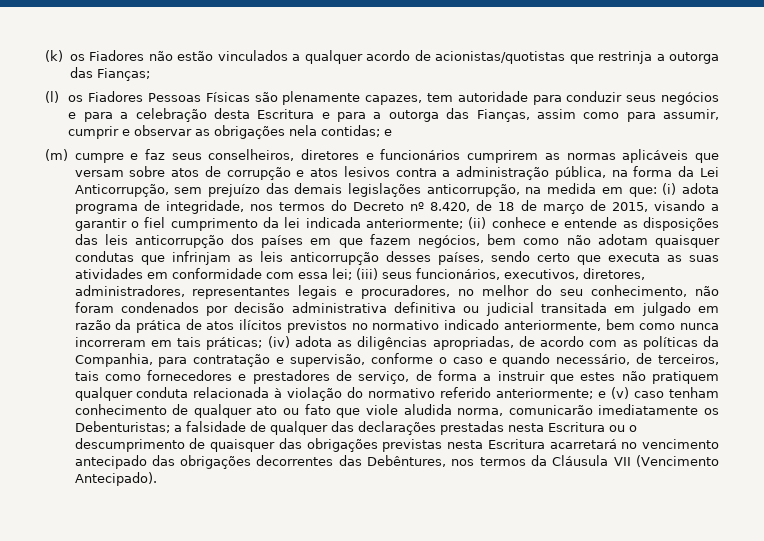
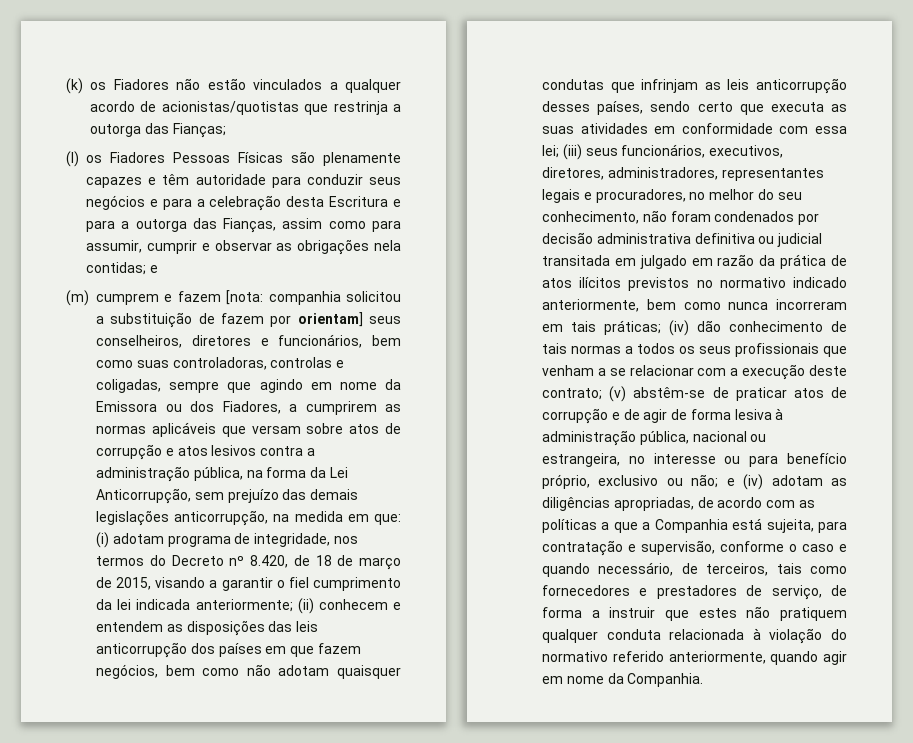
[365,93,454,105] capazes, tem -> [86,174,190,188] capazes e têm
[74,149,461,163] cumpre e faz seus conselheiros, diretores e funcionários -> [96,290,401,305] [96,312,401,328] [96,334,401,348] [96,357,345,370] [96,379,401,393] [96,401,297,414] cumprem e fazem [nota: companhia solicitou a substituição de fazem por orientam] seus conselheiros, diretores e funcionários, bem como suas controladoras, controlas e coligadas, sempre que agindo em nome da Emissora ou dos Fiadores, a
[682,183,720,194] adota -> [112,533,164,544] adotam
[491,217,618,228] conhece e entende -> [318,599,401,610] [96,621,163,632] conhecem e entendem
[294,336,332,347] adota -> [697,320,847,332] [542,343,847,357] [542,364,847,380] [542,386,847,402] [542,408,784,424] [542,430,767,446] [542,453,847,467] [542,474,823,490] dão conhecimento de tais normas a todos os seus profissionais que venham a se relacionar com a execução deste contrato; (v) abstêm-se de praticar atos de corrupção e de agir de forma lesiva à administração pública, nacional ou estrangeira, no interesse ou para benefício próprio, exclusivo ou não; e (iv) adotam
[703,336,719,347] [74,353,153,367] da Companhia, -> [601,518,814,533] a que a Companhia está sujeita,
[496,387,720,399] [74,404,719,418] [74,421,637,435] [74,438,719,452] [74,455,720,469] [74,472,157,486] anteriormente; e (v) caso tenham conhecimento de qualquer ato ou fato que viole aludida norma, comunicarão imediatamente os Debenturistas; a falsidade de qualquer das declarações prestadas nesta Escritura ou o descumprimento de quaisquer das obrigações previstas nesta Escritura acarretará no vencimento antecipado das obrigações decorrentes das Debêntures, nos termos da Cláusula VII (Vencimento Antecipado). -> [668,651,847,665] [542,673,704,687] anteriormente, quando agir em nome da Companhia.

